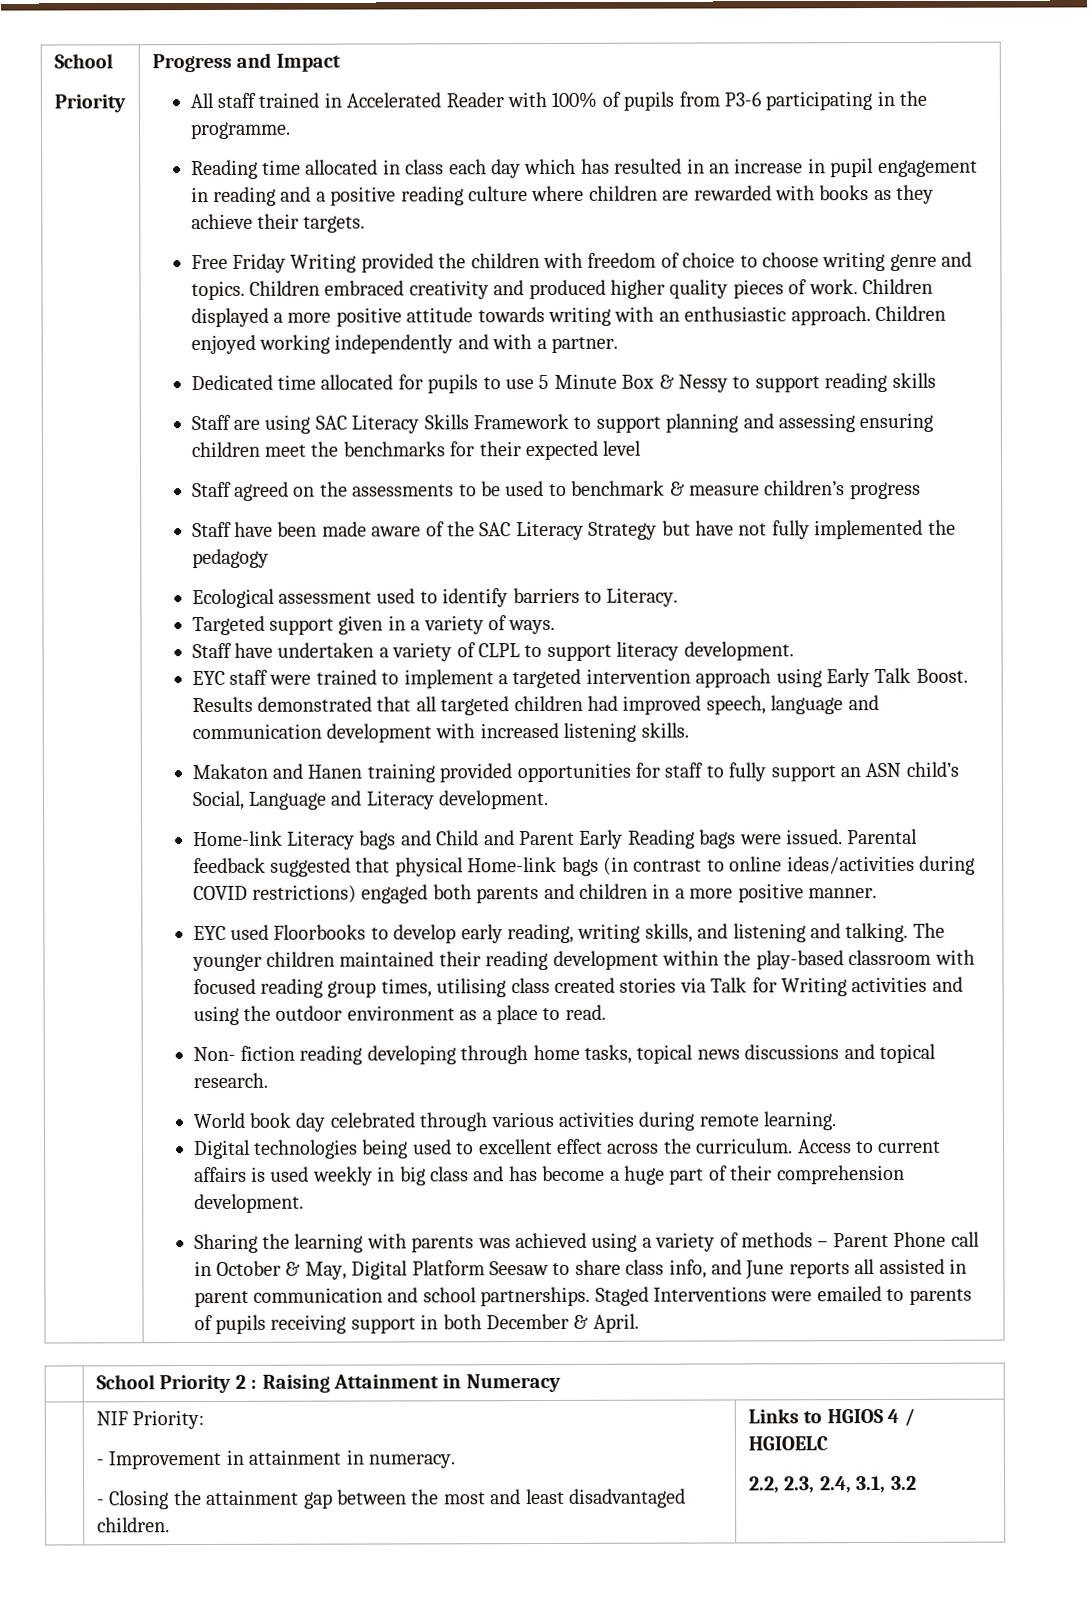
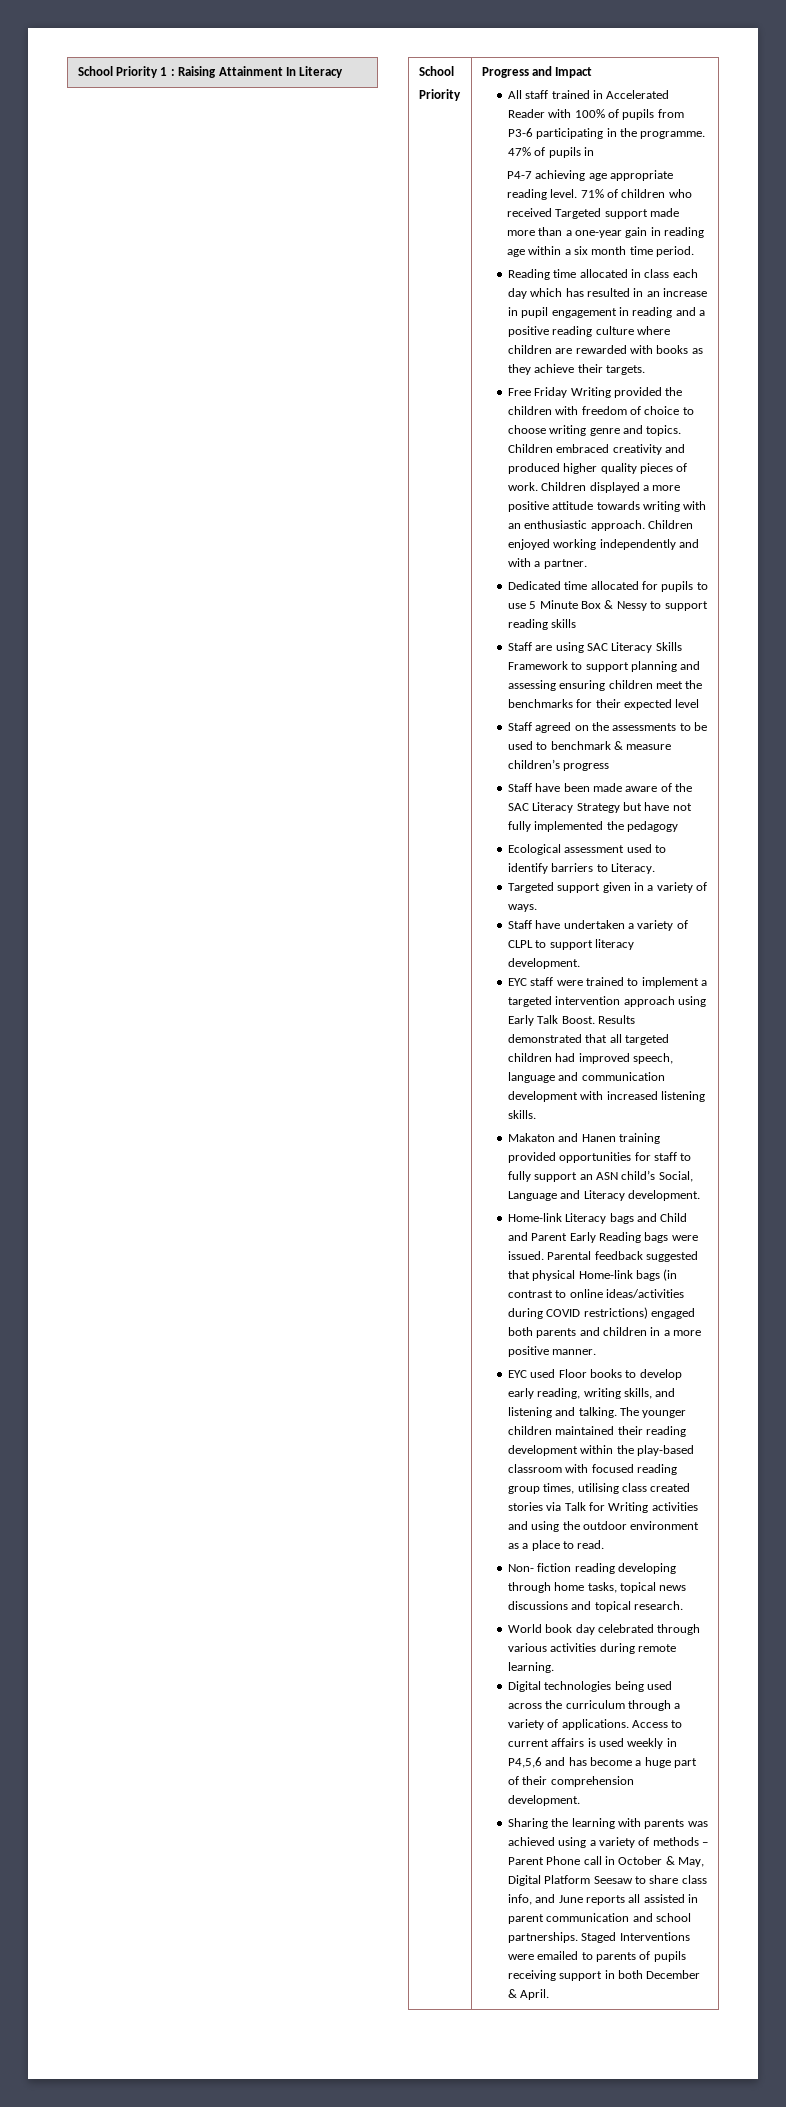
[53,53,113,69] School -> [77,66,344,78] [418,66,454,76] School Priority 1 : Raising Attainment In Literacy // School
(291, 130) none -> [507,147,595,158] [506,170,673,181] [506,189,692,200] [506,208,679,219] [506,227,704,238] [506,246,694,257] 47% of pupils in // P4-7 achieving age appropriate reading level. 71% of children who received Targeted support made more than a one-year gain in reading age within a six month time period.
[273,924,367,940] Floorbooks -> [558,1369,623,1378] Floor books
[456,1138,794,1155] to excellent effect across the curriculum. -> [507,1700,681,1711] [507,1719,629,1730] across the curriculum through a variety of applications.
[399,1166,470,1186] big class -> [507,1757,542,1768] P4,5,6
[95,1373,561,1394] [95,1410,205,1430] [95,1449,455,1470] [96,1488,686,1510] [96,1517,170,1533] [747,1408,915,1426] [747,1436,828,1451] [748,1475,917,1494] // | School Priority 2 : Raising Attainment in Numeracy // | NIF Priority: // - Improvement in attainment in numeracy. // - Closing the attainment gap between the most and least disadvantaged children. | Links to HGIOS 4 / HGIOELC // 2.2, 2.3, 2.4, 3.1, 3.2 -> (550, 1994) none

